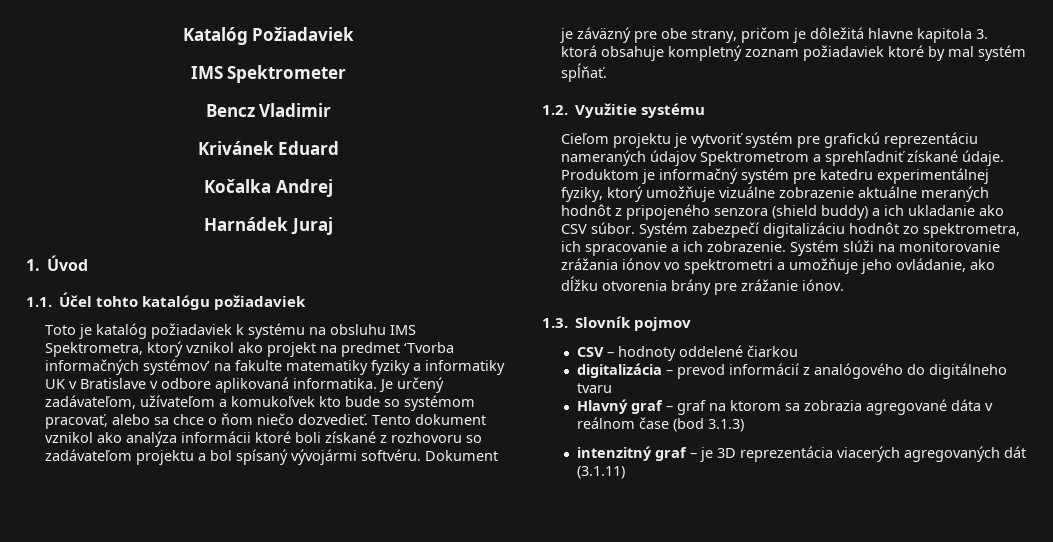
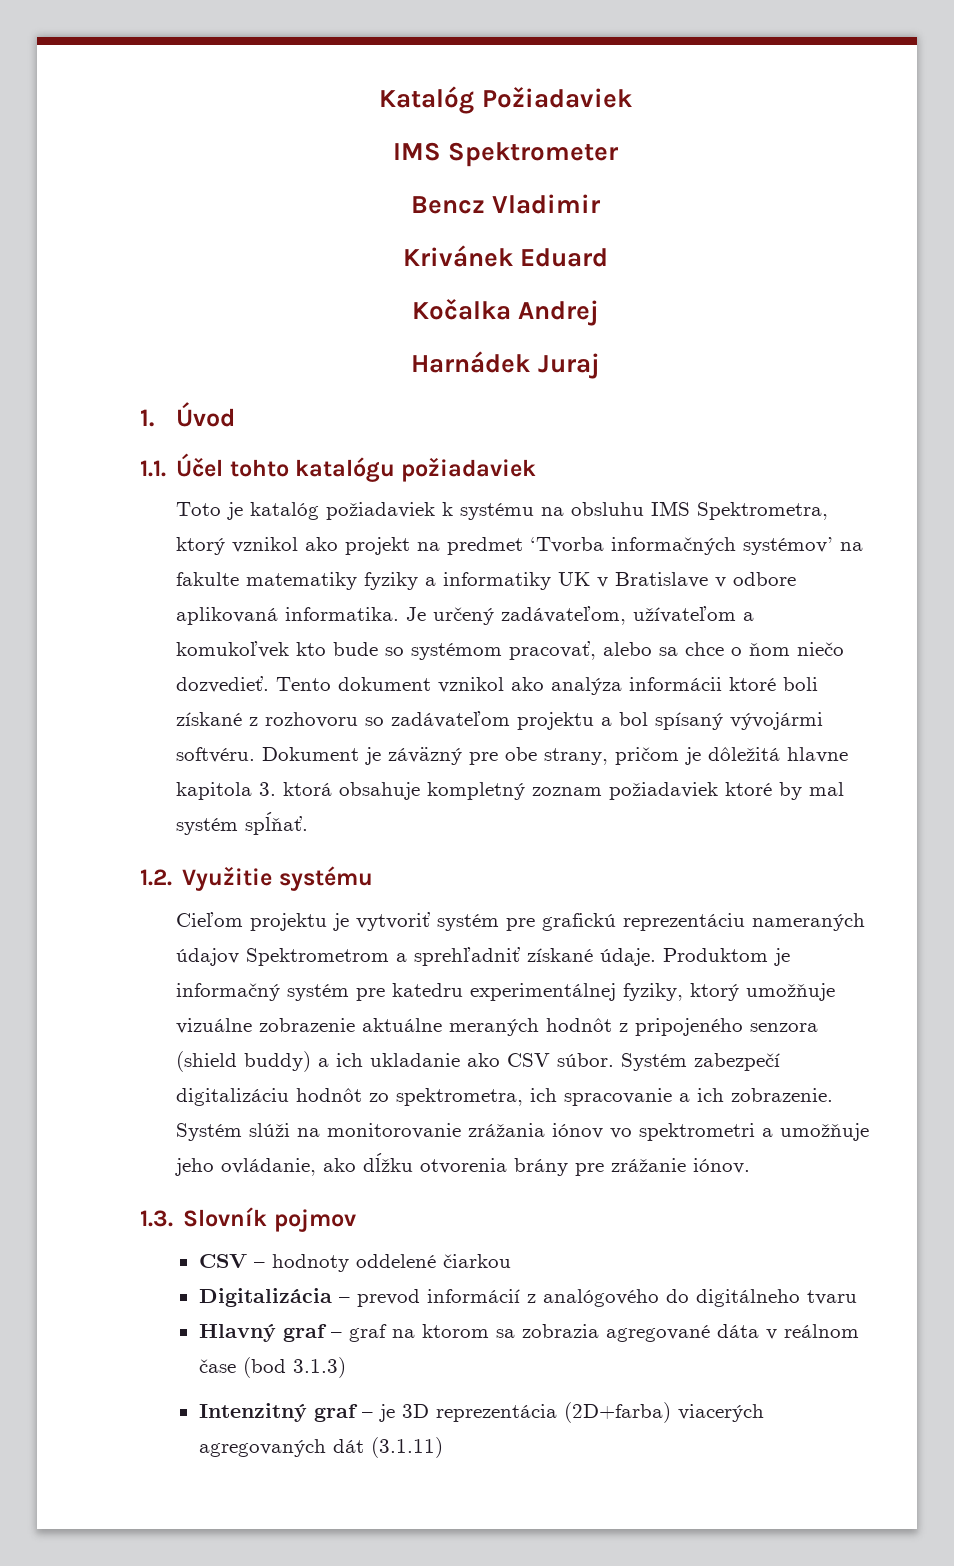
[576,363,662,378] digitalizácia -> [198,1288,332,1307] Digitalizácia
[576,446,652,461] intenzitný -> [198,1403,307,1422] Intenzitný
(833, 454) none -> [563,1402,671,1423] (2D+farba)

